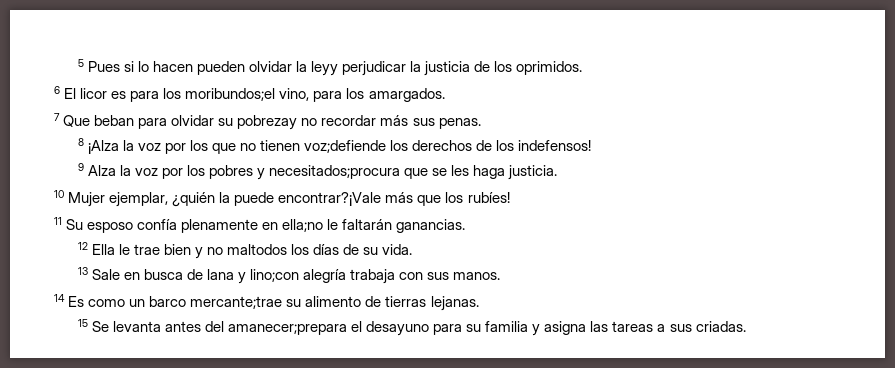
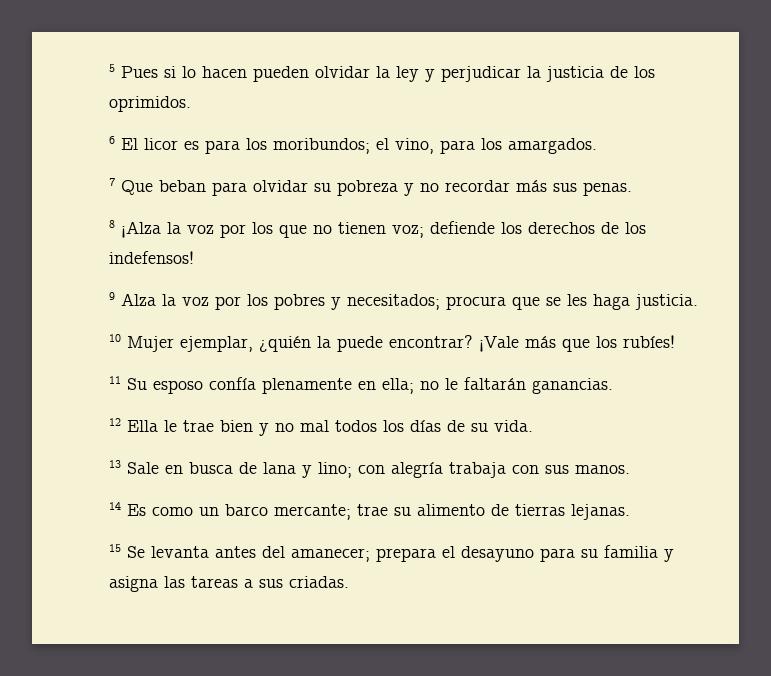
[311,61,339,76] leyy -> [396,66,435,82] ley y
[185,88,276,101] moribundos;el -> [273,138,389,154] moribundos; el
[237,115,298,130] pobrezay -> [337,180,414,196] pobreza y
[304,140,387,153] voz;defiende -> [392,221,495,238] voz; defiende
[269,165,401,179] necesitados;procura -> [347,294,506,310] necesitados; procura
[278,192,382,206] encontrar?¡Vale -> [389,335,519,352] encontrar? ¡Vale
[282,219,324,232] ella;no -> [382,378,439,394] ella; no
[227,244,288,255] maltodos -> [300,420,377,432] mal todos
[250,269,300,282] lino;con -> [318,462,385,478] lino; con
[190,296,283,309] mercante;trae -> [274,504,388,520] mercante; trae
[227,324,347,335] amanecer;prepara -> [291,548,436,562] amanecer; prepara

